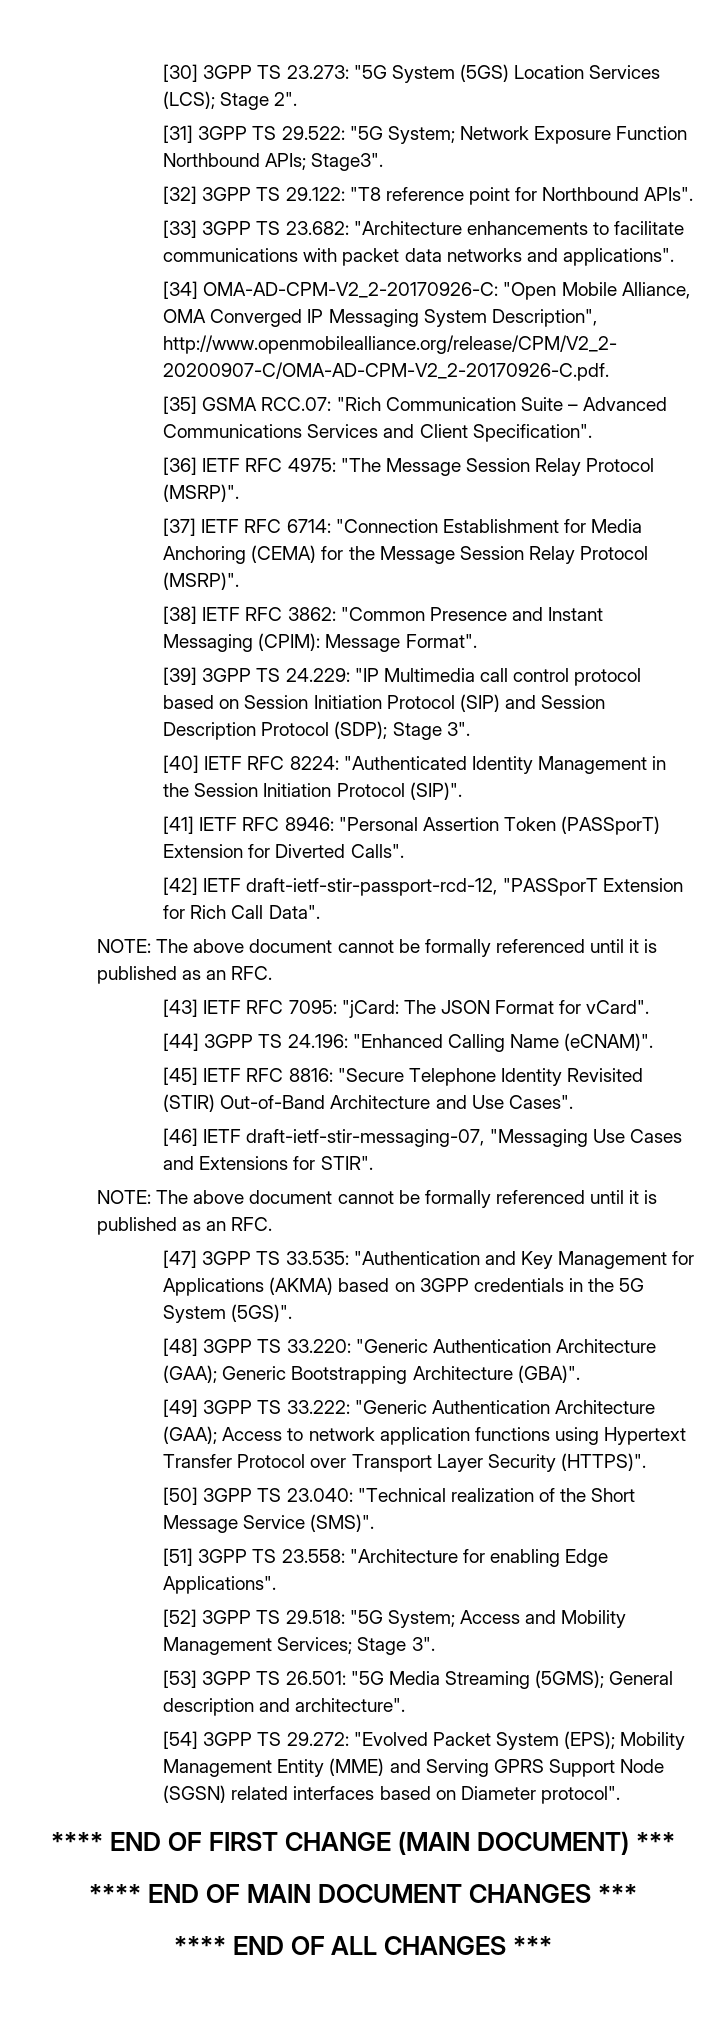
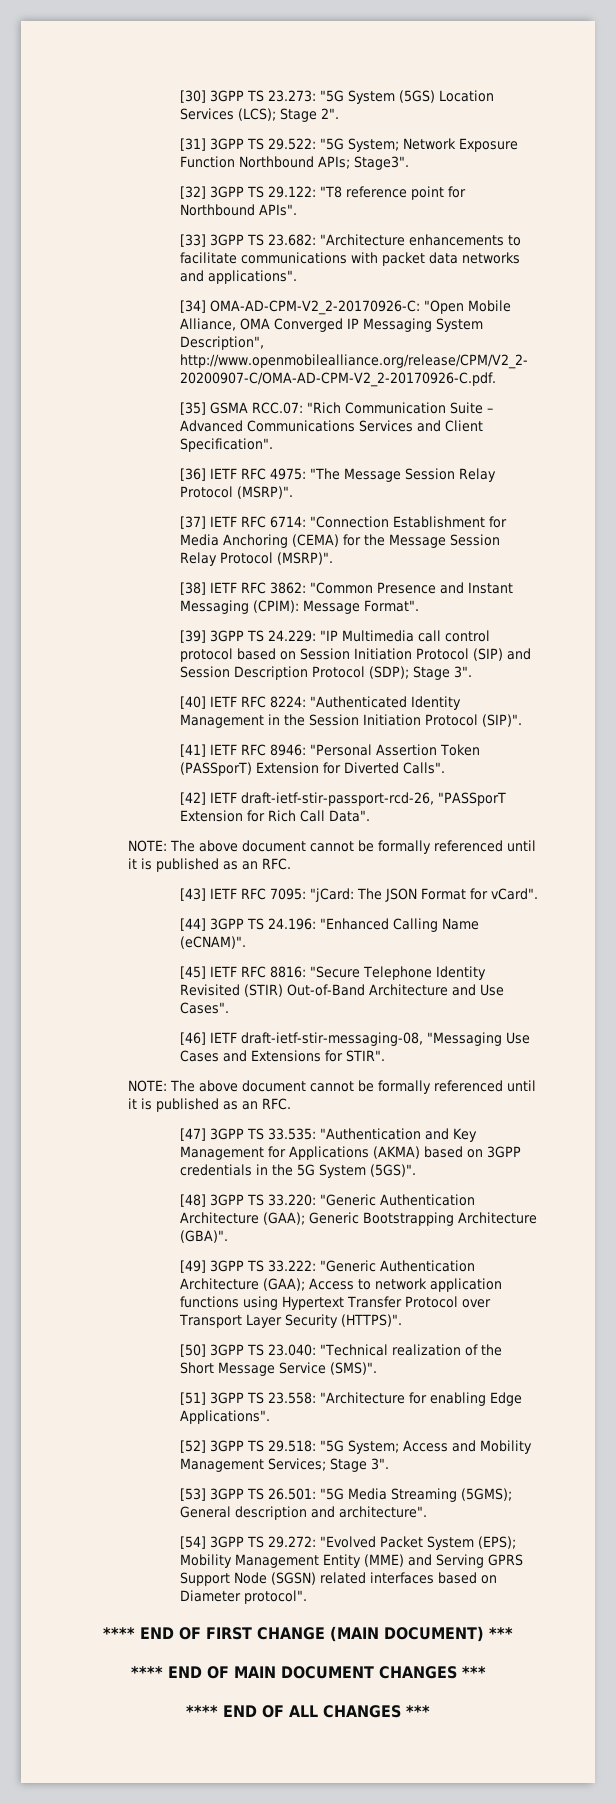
[246,878,498,896] draft-ietf-stir-passport-rcd-12, -> [240,792,434,806] draft-ietf-stir-passport-rcd-26,
[246,1129,485,1147] draft-ietf-stir-messaging-07, -> [240,1032,423,1046] draft-ietf-stir-messaging-08,

